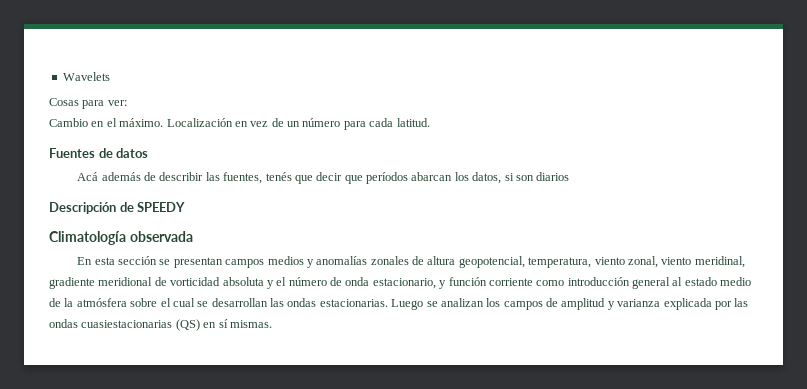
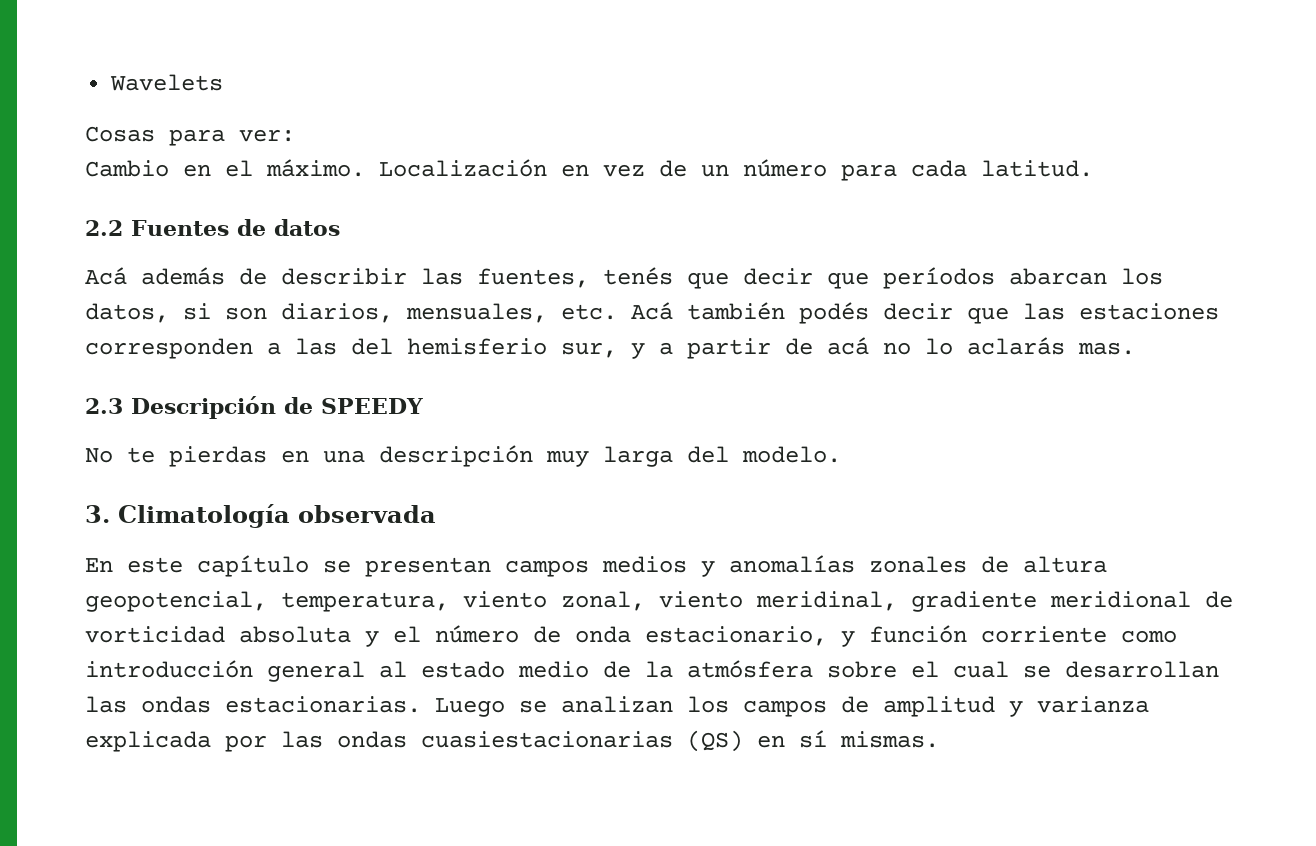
(430, 122) none -> [85,220,123,236] 2.2
[536,172,570,181] [49,202,186,214] diarios // Descripción de SPEEDY // -> [281,302,1219,324] [85,337,1135,359] [85,396,423,419] [85,445,841,467] [85,505,110,523] diarios, mensuales, etc. Acá también podés decir que las estaciones corresponden a las del hemisferio sur, y a partir de acá no lo aclarás mas. // 2.3 Descripción de SPEEDY // No te pierdas en una descripción muy larga del modelo. // 3.
[94,256,158,265] esta sección -> [127,555,309,577] este capítulo

